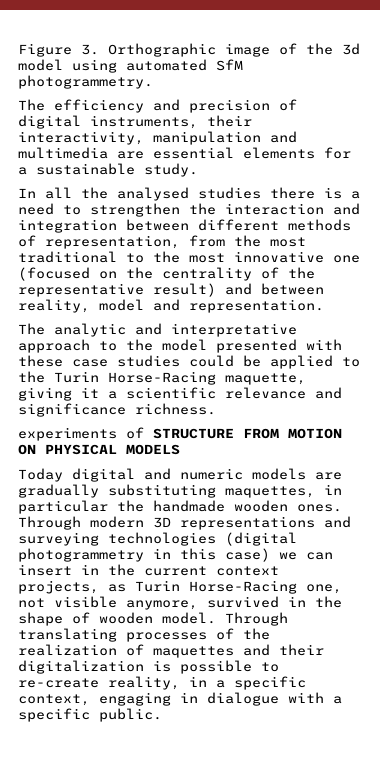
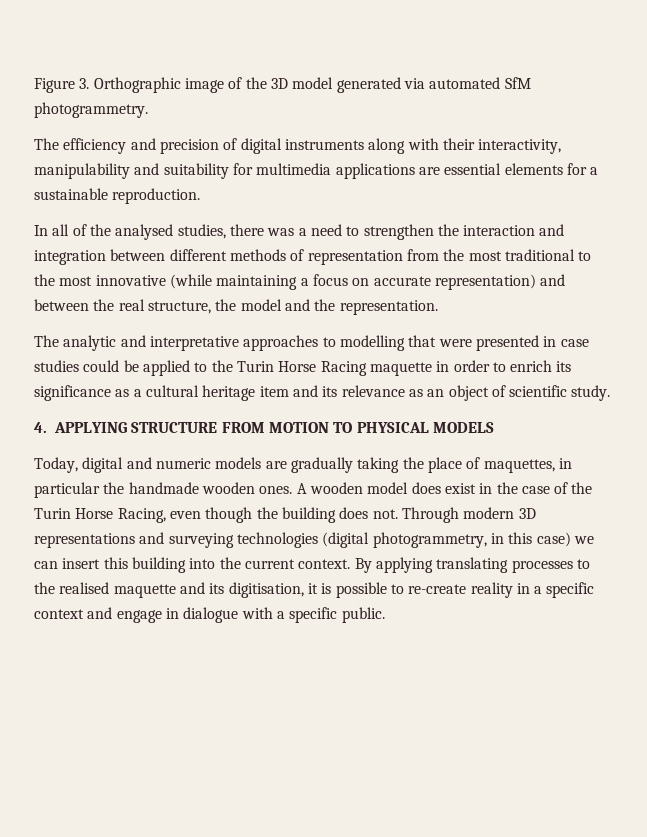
[342,43,360,55] [18,59,117,73] 3d model using -> [270,77,425,93] 3D model generated via
[90,115,252,129] [18,131,297,145] [18,147,108,159] instruments, their interactivity, manipulation and multimedia -> [284,138,562,154] [34,163,415,179] instruments along with their interactivity, manipulability and suitability for multimedia applications
[144,163,198,177] study. -> [112,188,201,204] reproduction.
(72, 193) none -> [72,224,87,236] of
[198,187,342,199] studies there is -> [177,224,295,239] studies, there was
[45,235,180,249] representation, -> [307,250,403,265] representation
[333,255,360,263] [18,267,315,281] [18,283,324,297] [18,299,90,313] one (focused on the centrality of the representative result) and between reality, -> [169,274,566,290] [34,299,237,314] (while maintaining a focus on accurate representation) and between the real structure, the
(180, 305) none -> [314,299,336,311] the
[18,339,342,353] [18,355,63,367] approach to the model presented with these -> [243,335,557,351] approaches to modelling that were presented in
[108,371,306,385] [18,387,342,401] [18,403,216,417] [18,427,144,441] Horse-Racing maquette, giving it a scientific relevance and significance richness. // experiments of -> [278,360,572,376] [34,385,611,401] [34,422,127,433] Horse Racing maquette in order to enrich its significance as a cultural heritage item and its relevance as an object of scientific study. // 4. APPLYING
[18,444,36,455] ON -> [333,422,353,433] TO
[18,468,63,482] Today -> [34,457,78,473] Today,
[108,484,216,498] substituting -> [357,457,481,473] taking the place of
(342, 508) none -> [296,482,593,494] [34,507,398,523] A wooden model does exist in the case of the Turin Horse Racing, even though the building does not.
[18,548,144,562] photogrammetry -> [372,532,487,548] photogrammetry,
[81,564,279,576] [18,580,342,594] [18,596,342,610] [18,612,288,626] [18,628,270,642] [18,644,324,658] [18,660,144,674] in the current context projects, as Turin Horse-Racing one, not visible anymore, survived in the shape of wooden model. Through translating processes of the realization of maquettes and their digitalization -> [103,557,590,573] [34,582,318,598] this building into the current context. By applying translating processes to the realised maquette and its digitisation, it
[108,676,180,690] reality, -> [470,582,513,598] reality
[18,692,171,706] context, engaging -> [34,607,162,623] context and engage

